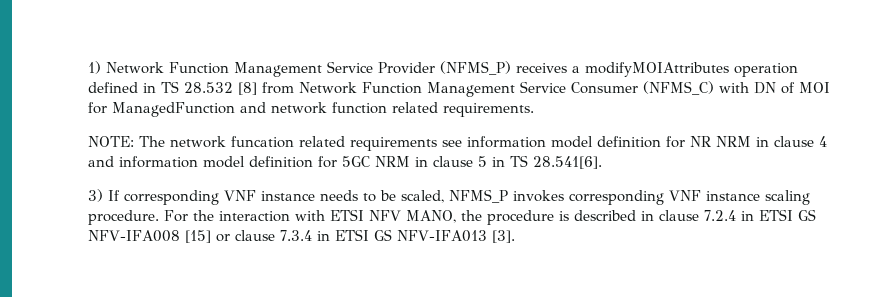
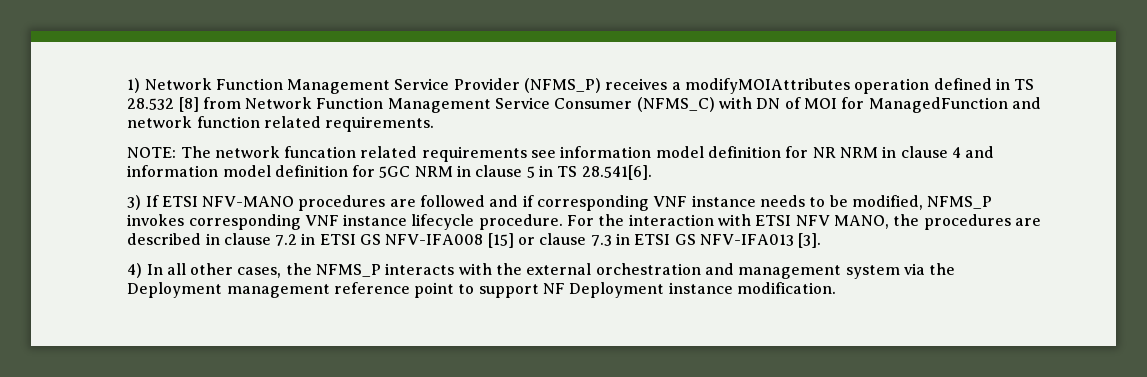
(120, 195) none -> [161,195,534,211] ETSI NFV-MANO procedures are followed and if
[400,190,444,203] scaled, -> [851,195,923,210] modified,
[764,190,810,205] scaling -> [411,214,475,230] lifecycle
[486,210,569,225] procedure is -> [923,214,1041,230] procedures are
[703,210,736,221] 7.2.4 -> [275,234,298,246] 7.2
[279,230,312,241] 7.3.4 -> [590,235,612,246] 7.3
(515, 236) none -> [127,263,956,279] [127,282,837,298] // 4) In all other cases, the NFMS_P interacts with the external orchestration and management system via the Deployment management reference point to support NF Deployment instance modification.

